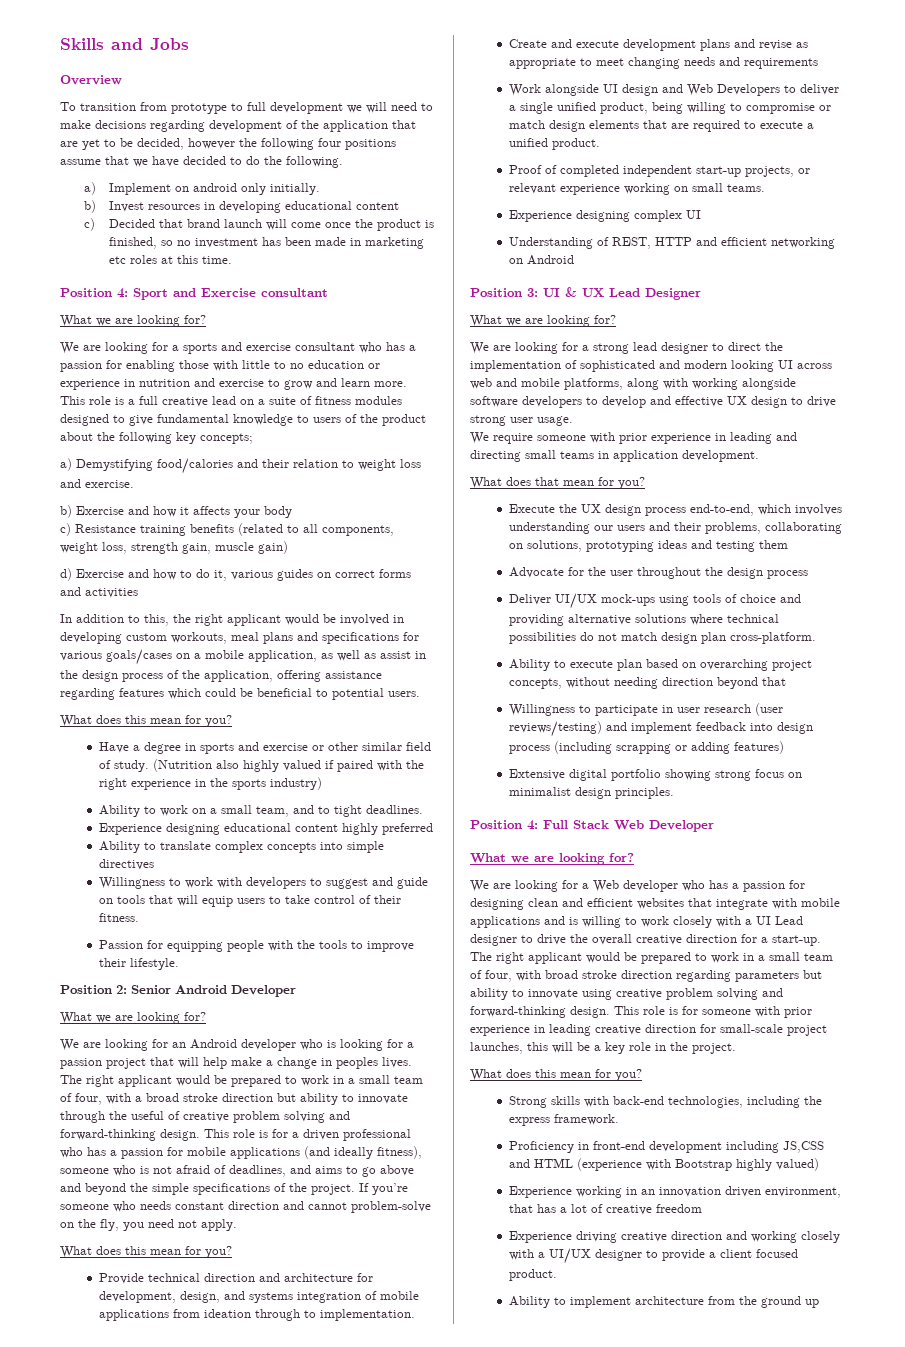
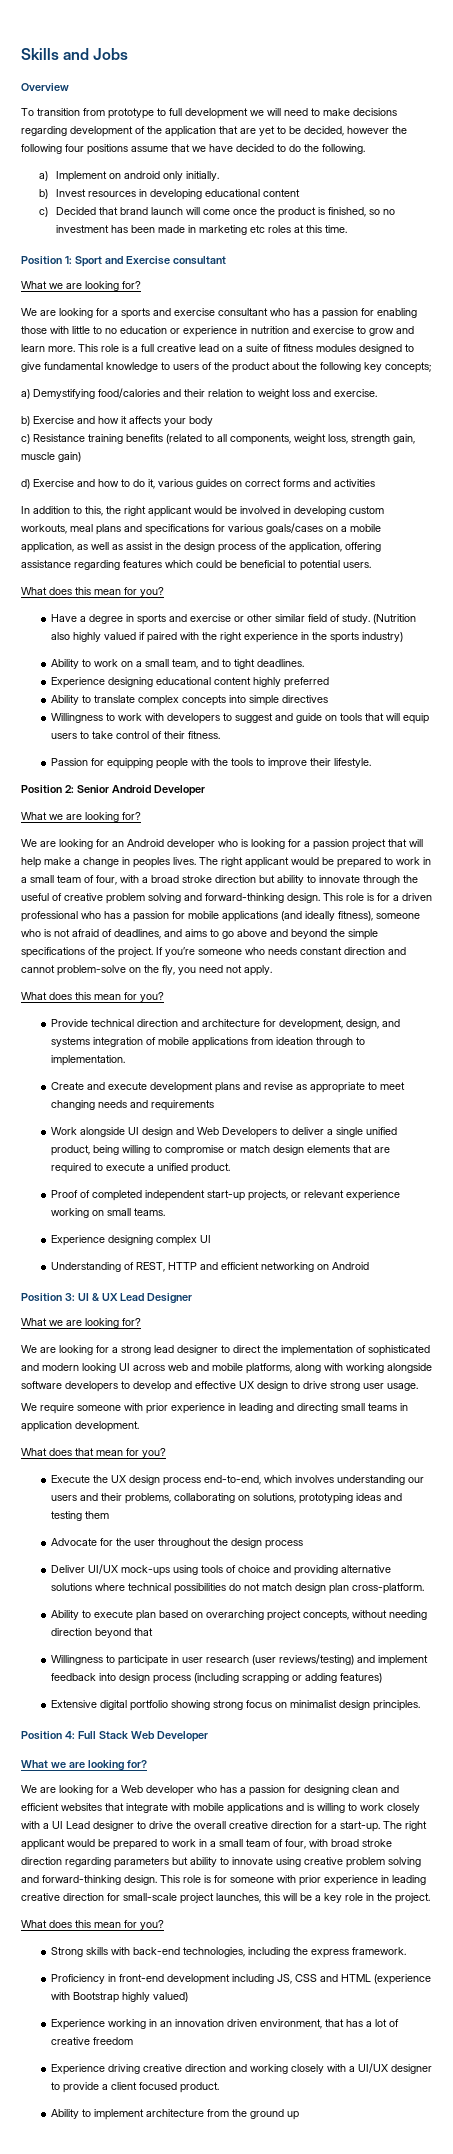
[117,288,128,298] 4: -> [64,256,72,264] 1:
[782,1141,824,1153] JS,CSS -> [276,1974,317,1984] JS, CSS

